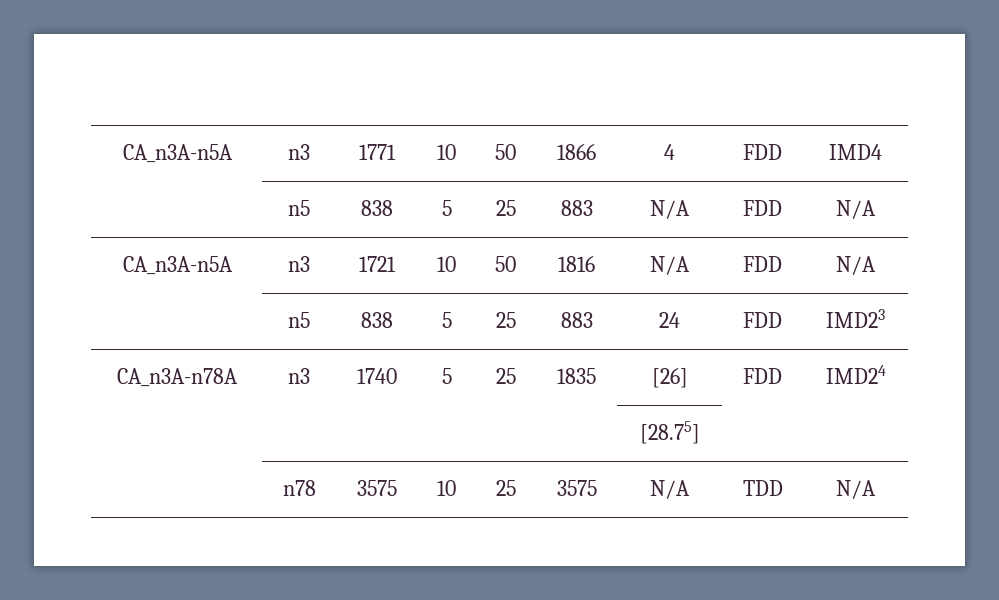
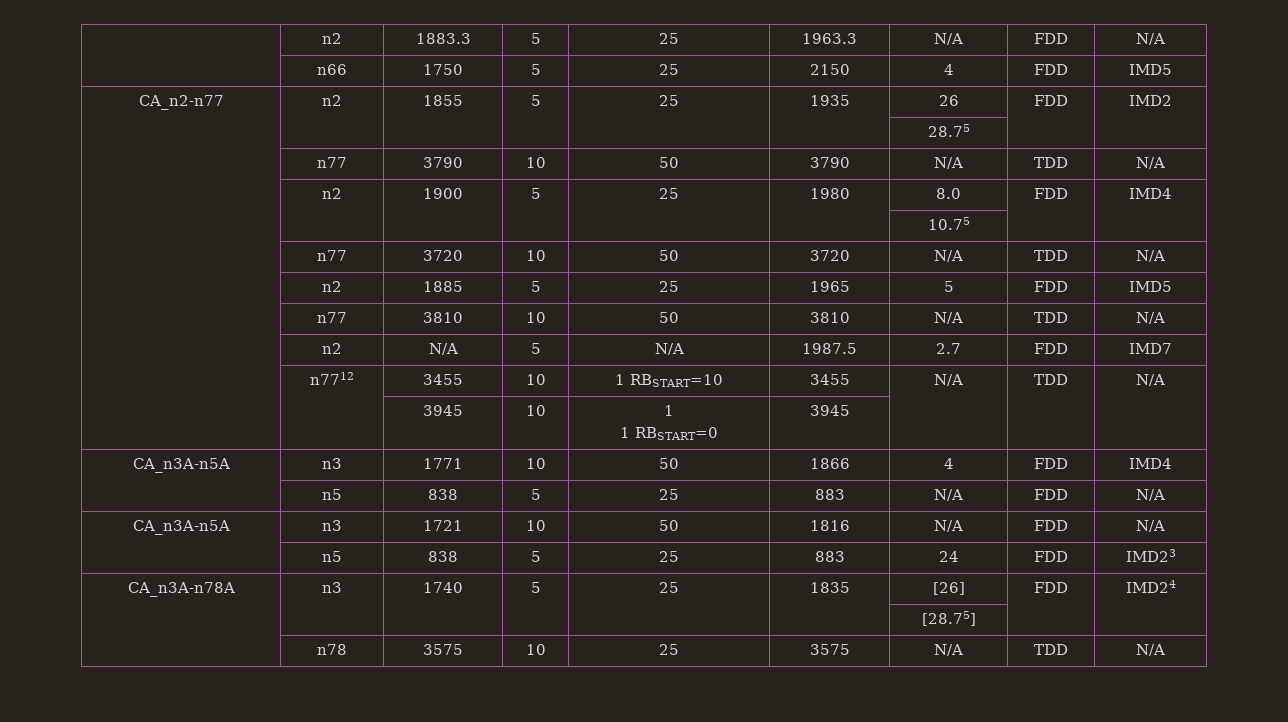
(122, 153) none -> [322,33,342,44] [415,33,471,44] [530,33,541,44] [659,33,679,44] [802,33,857,44] [934,33,963,45] [1034,33,1068,44] [1136,33,1165,45] [317,64,347,75] [423,64,463,75] [530,64,541,75] [659,64,679,75] [809,64,850,75] [943,64,954,75] [1034,64,1068,75] [1129,64,1172,75] [138,95,224,110] [322,95,342,106] [423,95,463,106] [530,95,541,106] [659,95,679,106] [809,95,850,106] [938,95,959,106] [1034,95,1068,106] [1129,95,1172,106] [927,124,970,137] [317,157,347,168] [423,157,463,168] [525,157,546,168] [659,157,679,168] [809,157,850,168] [934,157,963,169] [1034,157,1068,168] [1136,157,1165,169] [322,188,342,199] [423,188,463,199] [530,188,541,199] [659,188,679,199] [809,188,850,199] [936,188,961,199] [1034,188,1068,199] [1129,188,1172,199] [927,217,970,230] [317,250,347,261] [423,250,463,261] [525,250,546,261] [659,250,679,261] [809,250,850,261] [934,250,963,262] [1034,250,1068,261] [1136,250,1165,262] [322,281,342,292] [423,281,463,292] [530,281,541,292] [659,281,679,292] [809,281,850,292] [943,281,954,292] [1034,281,1068,292] [1129,281,1172,292] [317,312,347,323] [423,312,463,323] [525,312,546,323] [659,312,679,323] [809,312,850,323] [934,312,963,324] [1034,312,1068,323] [1136,312,1165,324] [322,343,342,354] [428,343,458,355] [530,343,541,354] [654,343,684,355] [802,343,857,354] [936,343,961,354] [1034,343,1068,354] [1129,343,1172,354] [310,372,354,385] [423,374,463,385] [525,374,546,385] [615,374,723,387] [809,374,850,385] [934,374,963,386] [1034,374,1068,385] [1136,374,1165,386] [423,405,463,416] [525,405,546,416] [664,405,674,416] [620,427,718,440] [809,405,850,416] | n2 | 1883.3 | 5 | 25 | 1963.3 | N/A | FDD | N/A // | n66 | 1750 | 5 | 25 | 2150 | 4 | FDD | IMD5 // CA_n2-n77 | n2 | 1855 | 5 | 25 | 1935 | 26 | FDD | IMD2 // | | | | | | 28.75 | | // | n77 | 3790 | 10 | 50 | 3790 | N/A | TDD | N/A // | n2 | 1900 | 5 | 25 | 1980 | 8.0 | FDD | IMD4 // | | | | | | 10.75 | | // | n77 | 3720 | 10 | 50 | 3720 | N/A | TDD | N/A // | n2 | 1885 | 5 | 25 | 1965 | 5 | FDD | IMD5 // | n77 | 3810 | 10 | 50 | 3810 | N/A | TDD | N/A // | n2 | N/A | 5 | N/A | 1987.5 | 2.7 | FDD | IMD7 // | n7712 | 3455 | 10 | 1 RBSTART=10 | 3455 | N/A | TDD | N/A // | | 3945 | 10 | 1 // 1 RBSTART=0 | 3945 | | | //

